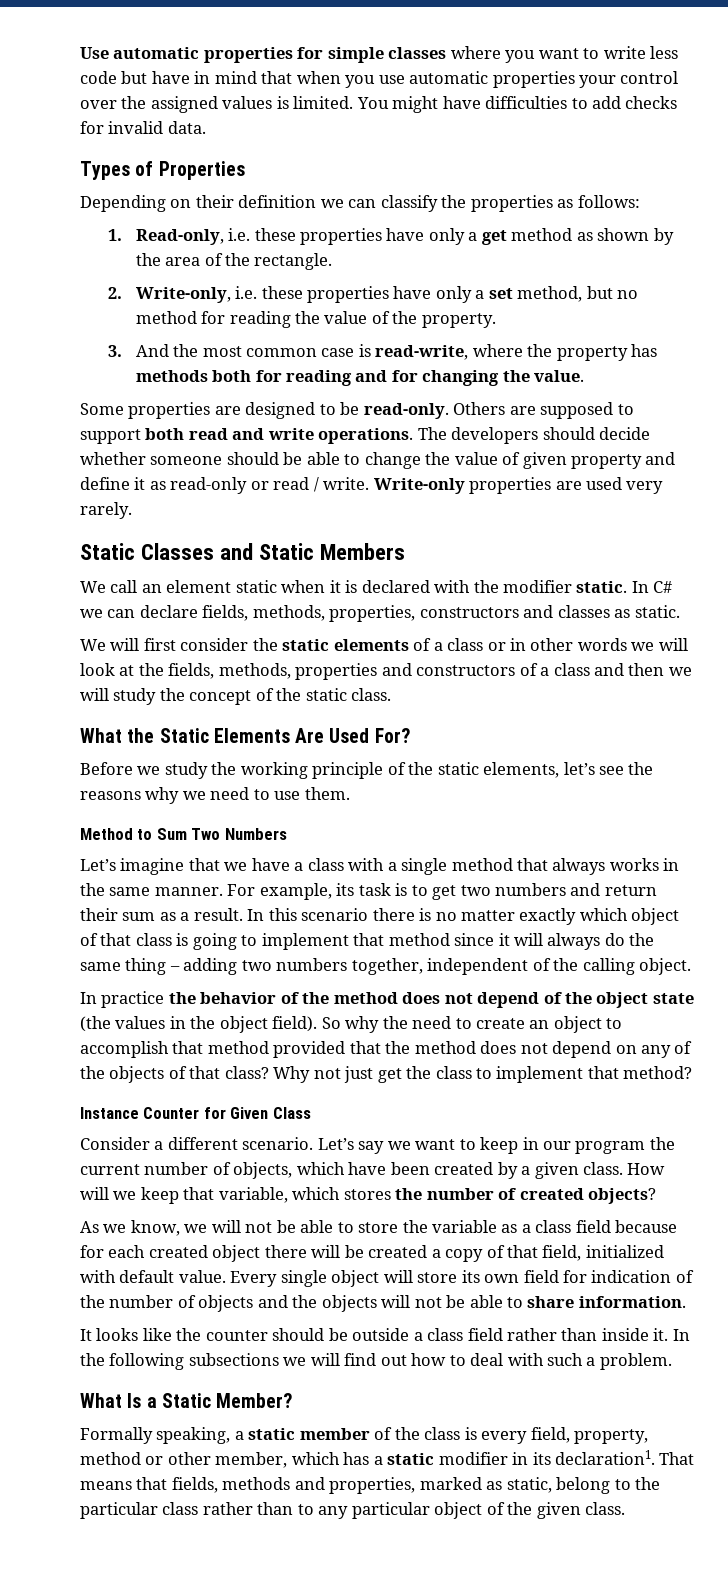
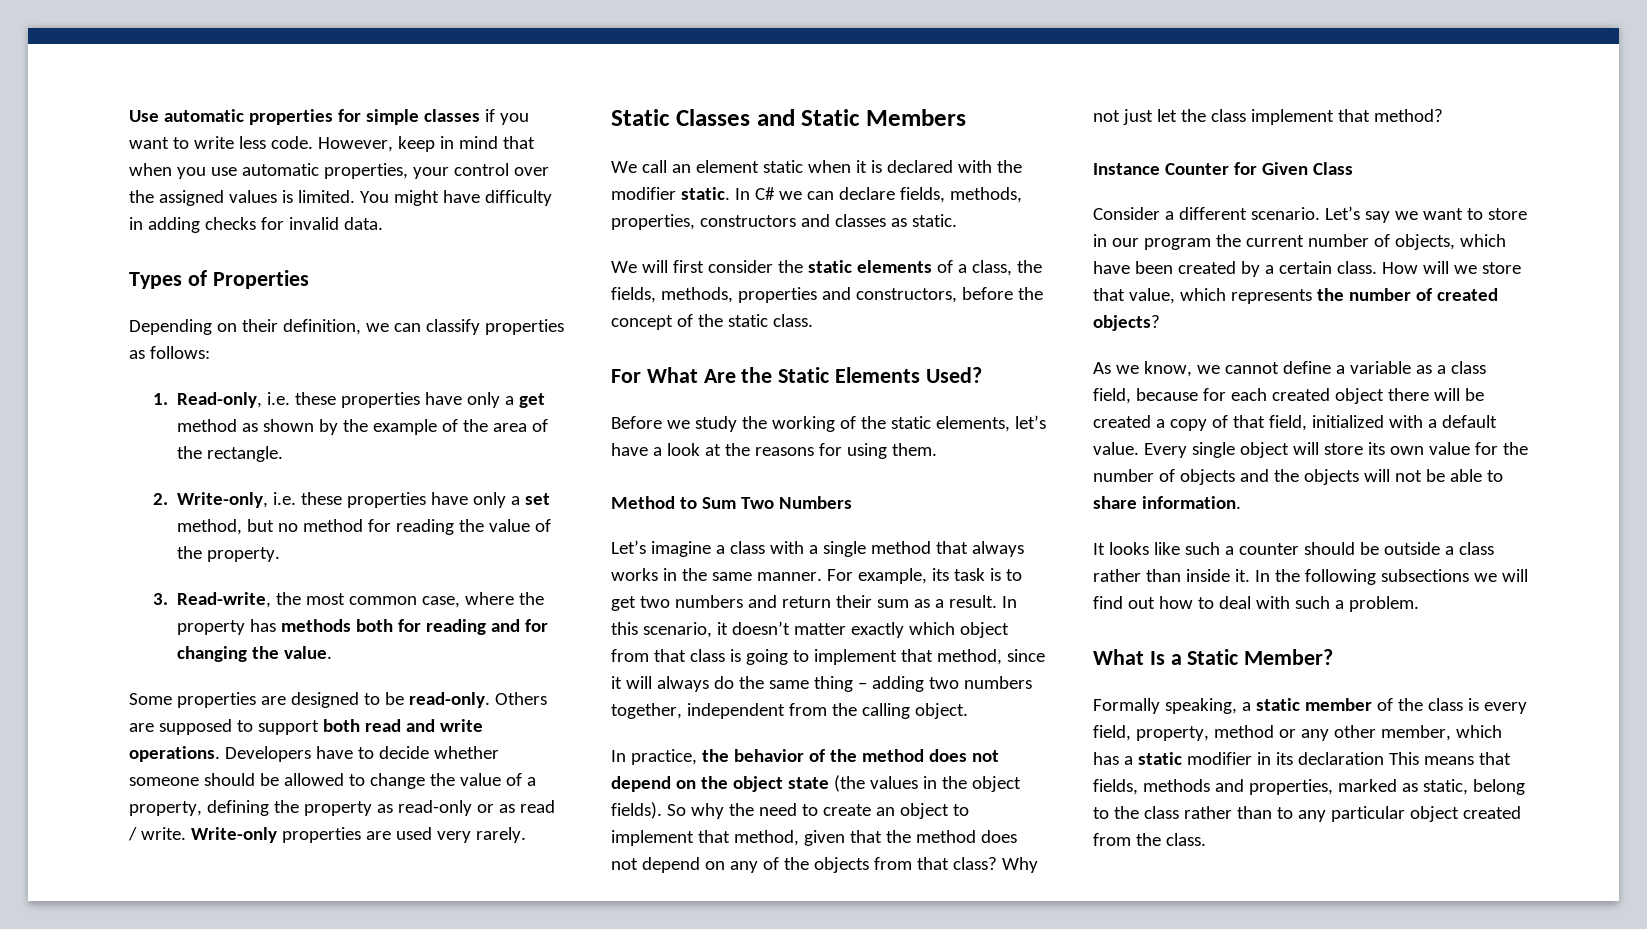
[450,46,501,59] where -> [484,109,495,122] if
[80,71,190,84] code but have -> [270,136,435,152] code. However, keep
[492,71,575,88] properties -> [323,163,408,179] properties,
[485,96,622,109] difficulties to add -> [484,190,552,206] [129,217,200,233] difficulty in adding
[238,195,317,208] definition -> [282,319,361,335] definition,
[441,195,467,208] the -> (480, 327) none
(161, 259) none -> [372,419,488,435] example of the
[135,344,169,357] And -> [176,592,271,608] Read-write,
[321,344,469,360] case is read-write, -> [421,596,460,608] case,
[417,427,595,444] The developers should -> [224,746,374,762] Developers have to
[306,452,340,465] able -> [283,773,344,786] allowed
[522,452,676,469] [80,477,146,490] given property and define it -> [526,777,536,786] [129,800,372,816] a property, defining the property
(269, 485) none -> [498,804,515,813] as
[447,638,688,651] [80,663,135,676] class or in other words we will look at -> [971,260,1012,276] class,
[416,663,692,676] [80,688,157,705] constructors of a class and then we will study -> [855,287,1013,303] constructors, before
[80,728,410,743] What the Static Elements Are Used For? -> [611,367,982,383] For What Are the Static Elements Used?
[312,762,384,779] principle -> (835, 424) none
[599,762,654,775] [80,787,301,804] see the reasons why we need to use -> [611,443,887,459] have a look at the reasons for using
[188,858,290,871] that we have -> (711, 549) none
[301,908,457,921] scenario there is no -> [642,621,790,638] scenario, it doesn’t
[80,933,98,946] of -> [611,649,649,662] from
[388,933,450,946] method -> [936,649,1002,665] method,
[532,958,551,971] of -> [788,703,827,716] from
[101,991,165,1008] practice -> [630,749,697,765] practice,
[543,992,562,1004] of -> [675,780,696,789] on
[272,1016,318,1032] field). -> [611,802,662,819] fields).
[80,1041,346,1058] accomplish that method provided -> [611,830,845,846] implement that method, given
[168,1066,187,1079] of -> [873,857,912,870] from
[377,1066,493,1083] get the class to -> [1156,109,1246,122] let the class
[480,1137,519,1154] keep -> [1487,208,1527,220] store
[534,1162,579,1179] given -> [1278,261,1332,274] certain
[140,1187,391,1204] keep that variable, which stores -> [1481,262,1521,274] [1093,288,1312,304] store that value, which represents
[211,1220,428,1233] will not be able to store the -> [1224,361,1345,374] cannot define a
[575,1220,611,1233] field -> [1093,388,1131,404] field,
(116, 1276) none -> [1427,419,1437,428] a
[523,1270,694,1283] field for indication of -> [1428,442,1498,455] value for
[176,1328,202,1341] the -> [1184,542,1234,555] such a
[467,1328,503,1341] field -> (1494, 548) none
(164, 1460) none -> [1300,729,1329,741] any
[555,1450,695,1465] declaration1. That -> [1297,752,1419,765] declaration This
[80,1502,158,1519] particular -> (1139, 812) none
[486,1502,581,1519] of the given -> [1462,806,1521,819] [1093,833,1161,846] created from the

